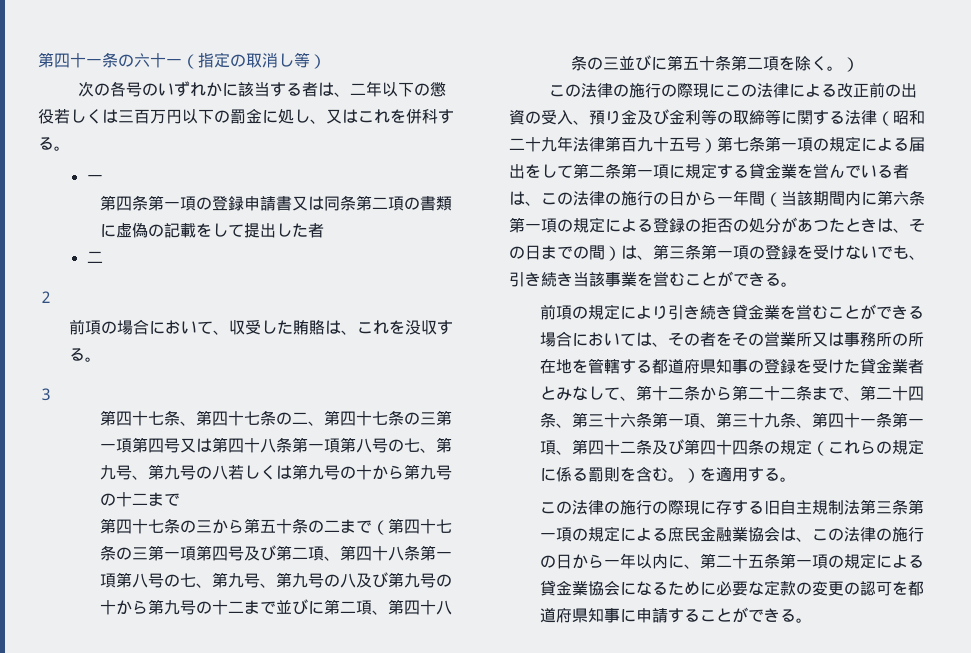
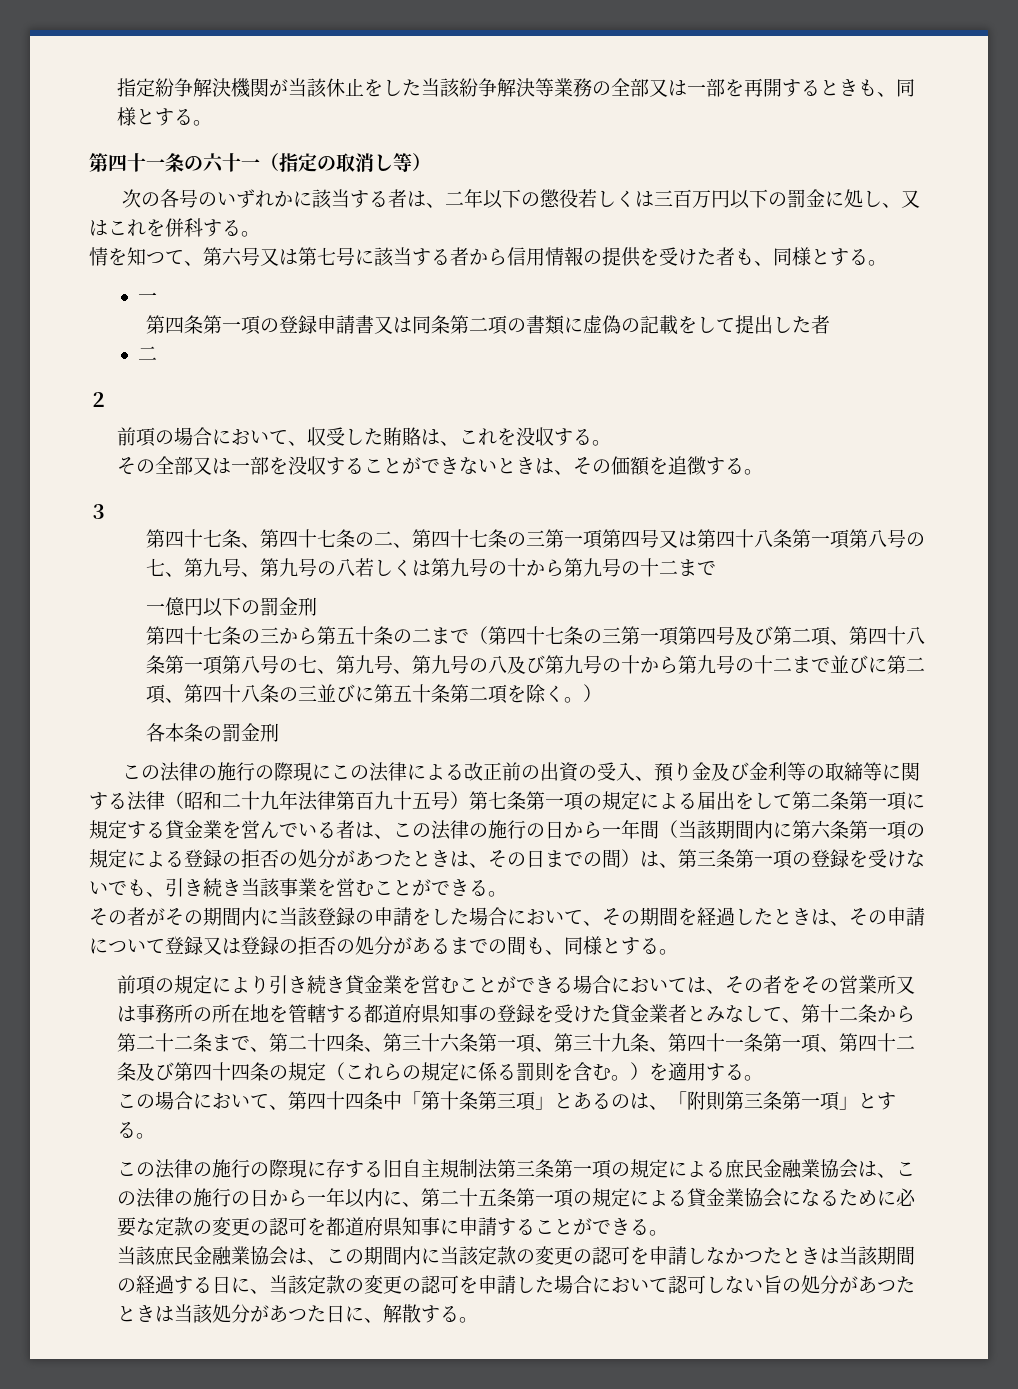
(38, 60) none -> [117,78,916,98] [117,107,213,126] 指定紛争解決機関が当該休止をした当該紛争解決等業務の全部又は一部を再開するときも、同様とする。 //
(70, 148) none -> [89,246,887,267] // 情を知つて、第六号又は第七号に該当する者から信用情報の提供を受けた者も、同様とする。
(101, 359) none -> [117,456,764,476] // その全部又は一部を没収することができないときは、その価額を追徴する。
(180, 499) none -> [145,597,317,617] // 一億円以下の罰金刑
(859, 64) none -> [145,723,279,742] // 各本条の罰金刑
(797, 284) none -> [89,907,925,927] [89,936,678,955] // その者がその期間内に当該登録の申請をした場合において、その期間を経過したときは、その申請について登録又は登録の拒否の処分があるまでの間も、同様とする。
(796, 479) none -> [117,1091,897,1111] [117,1122,156,1139] // この場合において、第四十四条中「第十条第三項」とあるのは、「附則第三条第一項」とする。
(812, 620) none -> [117,1246,916,1266] [117,1275,916,1295] [117,1304,479,1324] // 当該庶民金融業協会は、この期間内に当該定款の変更の認可を申請しなかつたときは当該期間の経過する日に、当該定款の変更の認可を申請した場合において認可しない旨の処分があつたときは当該処分があつた日に、解散する。

